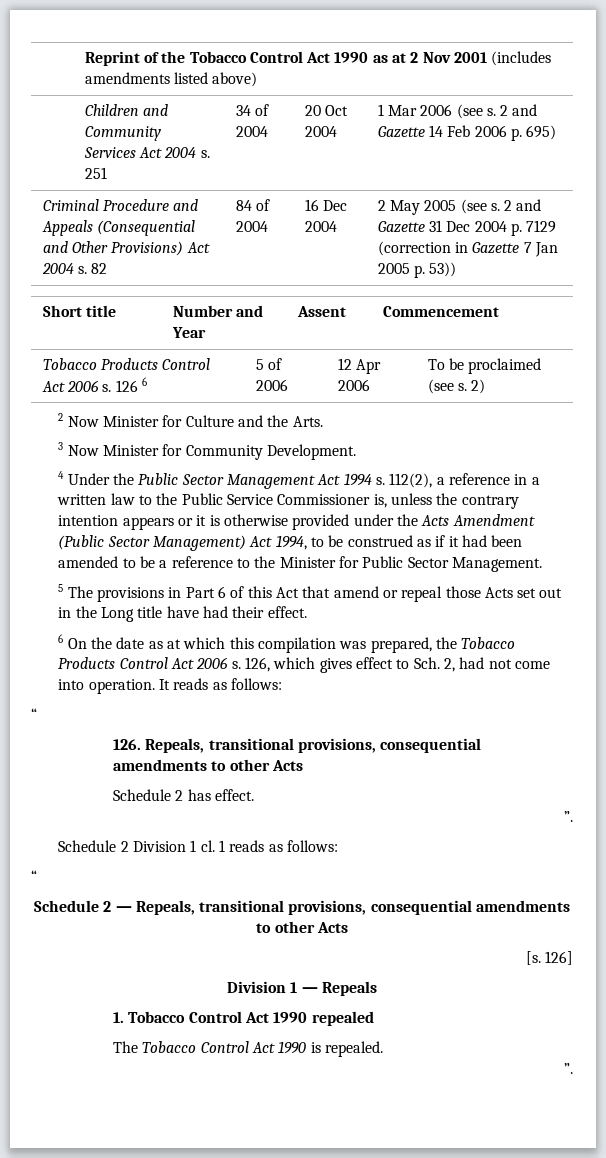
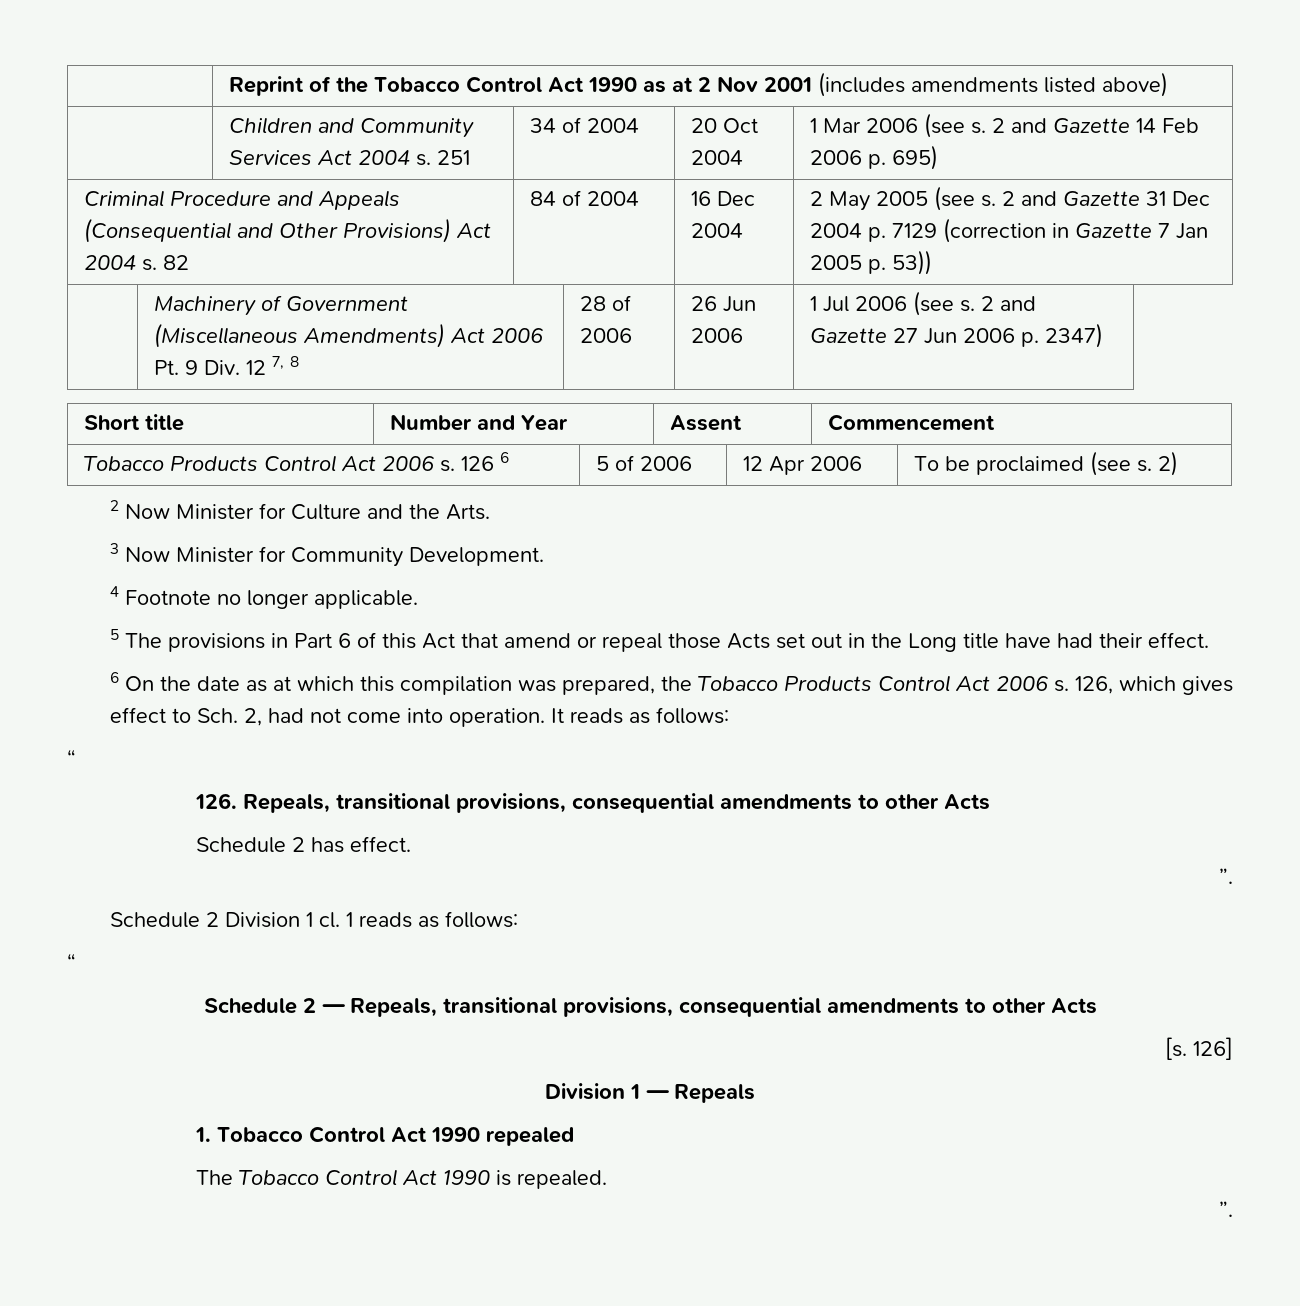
(457, 269) none -> [154,295,409,316] [154,323,545,348] [154,356,300,375] [580,295,632,311] [580,328,633,343] [691,296,757,312] [691,328,744,343] [810,291,1037,316] [810,323,1104,348] // | Machinery of Government (Miscellaneous Amendments) Act 2006 Pt. 9 Div. 12 7, 8 | 28 of 2006 | 26 Jun 2006 | 1 Jul 2006 (see s. 2 and Gazette 27 Jun 2006 p. 2347)
[67,473,540,489] [57,493,519,509] [58,514,535,530] [58,535,523,551] [58,556,542,572] Under the Public Sector Management Act 1994 s. 112(2), a reference in a written law to the Public Service Commissioner is, unless the contrary intention appears or it is otherwise provided under the Acts Amendment (Public Sector Management) Act 1994, to be construed as if it had been amended to be a reference to the Minister for Public Sector Management. -> [124,590,418,609] Footnote no longer applicable.

